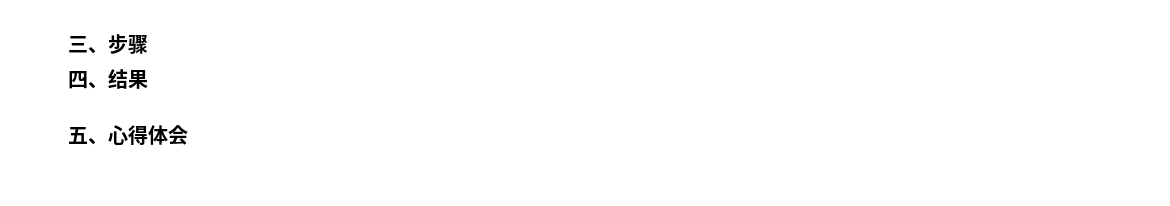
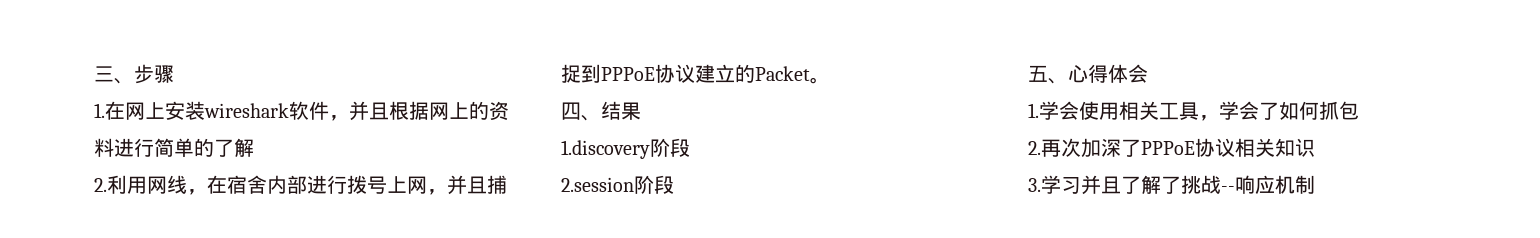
[68,69,148,89] [68,125,188,145] 四、结果 // 五、心得体会 -> [94,101,509,121] [94,138,254,157] [94,175,507,195] [561,64,830,84] [561,101,641,121] [561,138,690,159] [561,175,674,194] [1028,64,1148,84] [1028,101,1359,121] [1028,138,1315,158] [1028,175,1315,195] 1.在网上安装wireshark软件，并且根据网上的资料进行简单的了解 // 2.利用网线，在宿舍内部进行拨号上网，并且捕捉到PPPoE协议建立的Packet。 // 四、结果 // 1.discovery阶段 // 2.session阶段 // 五、心得体会 // 1.学会使用相关工具，学会了如何抓包 // 2.再次加深了PPPoE协议相关知识 // 3.学习并且了解了挑战--响应机制

